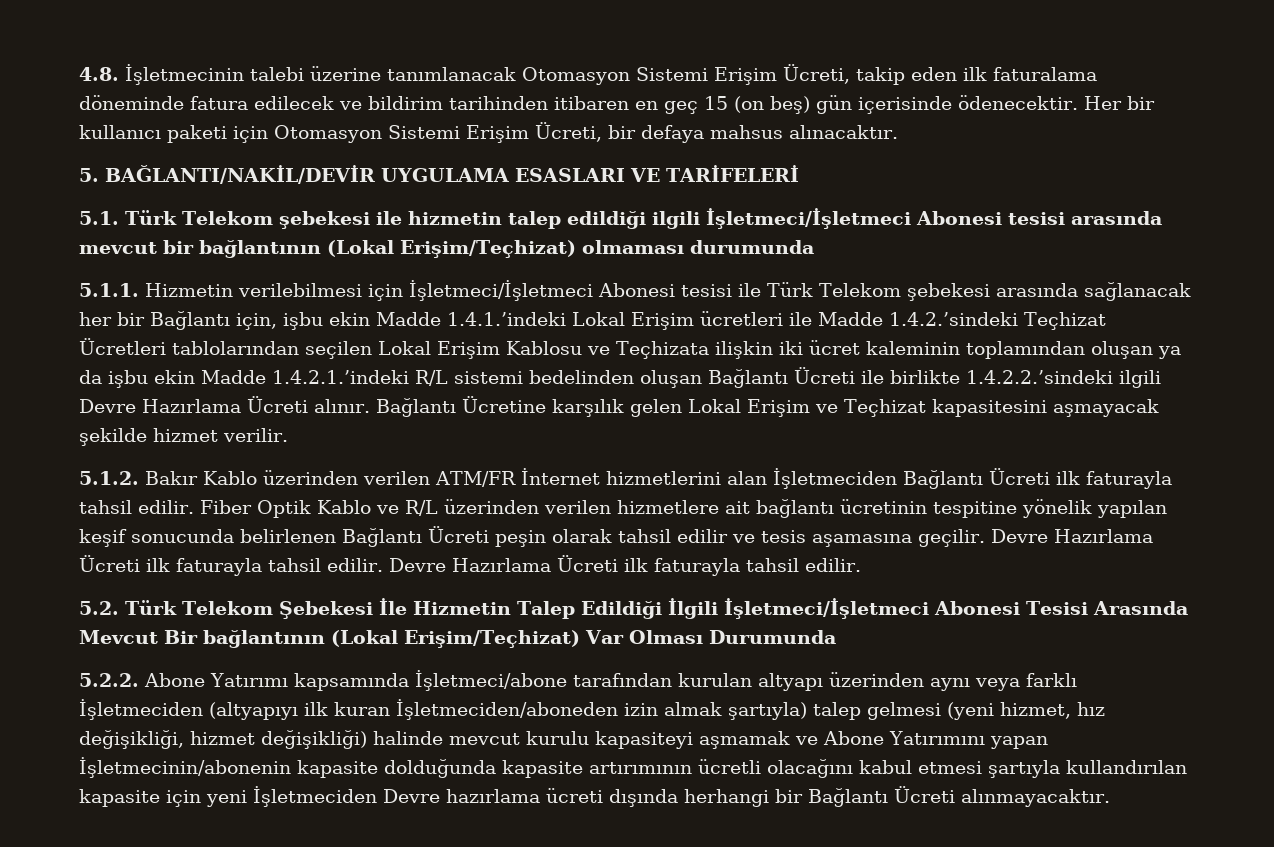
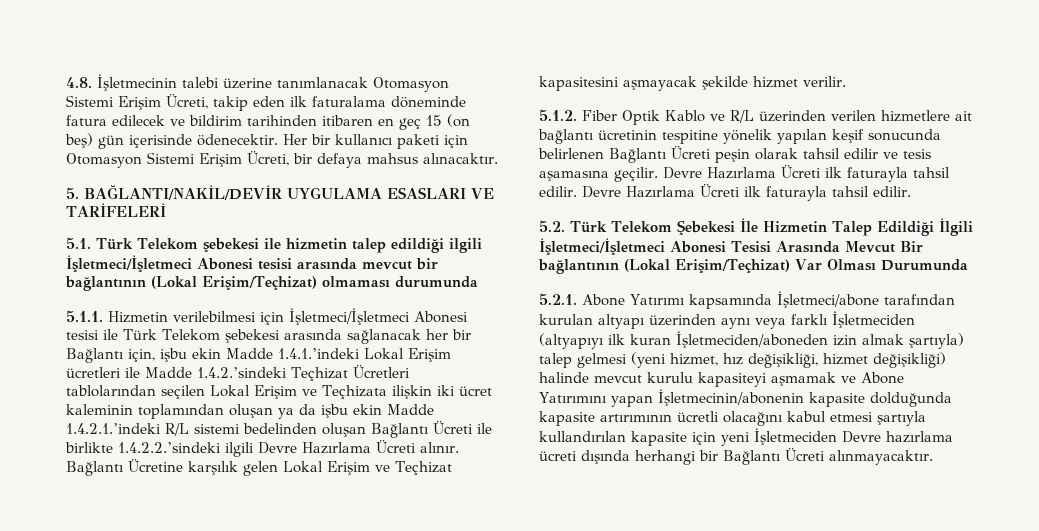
[506,341,582,355] Kablosu -> (297, 392) none
[145,468,1172,489] [79,500,194,514] Bakır Kablo üzerinden verilen ATM/FR İnternet hizmetlerini alan İşletmeciden Bağlantı Ücreti ilk faturayla tahsil edilir. -> (577, 115) none
[79,673,139,687] 5.2.2. -> [539,293,577,305] 5.2.1.

